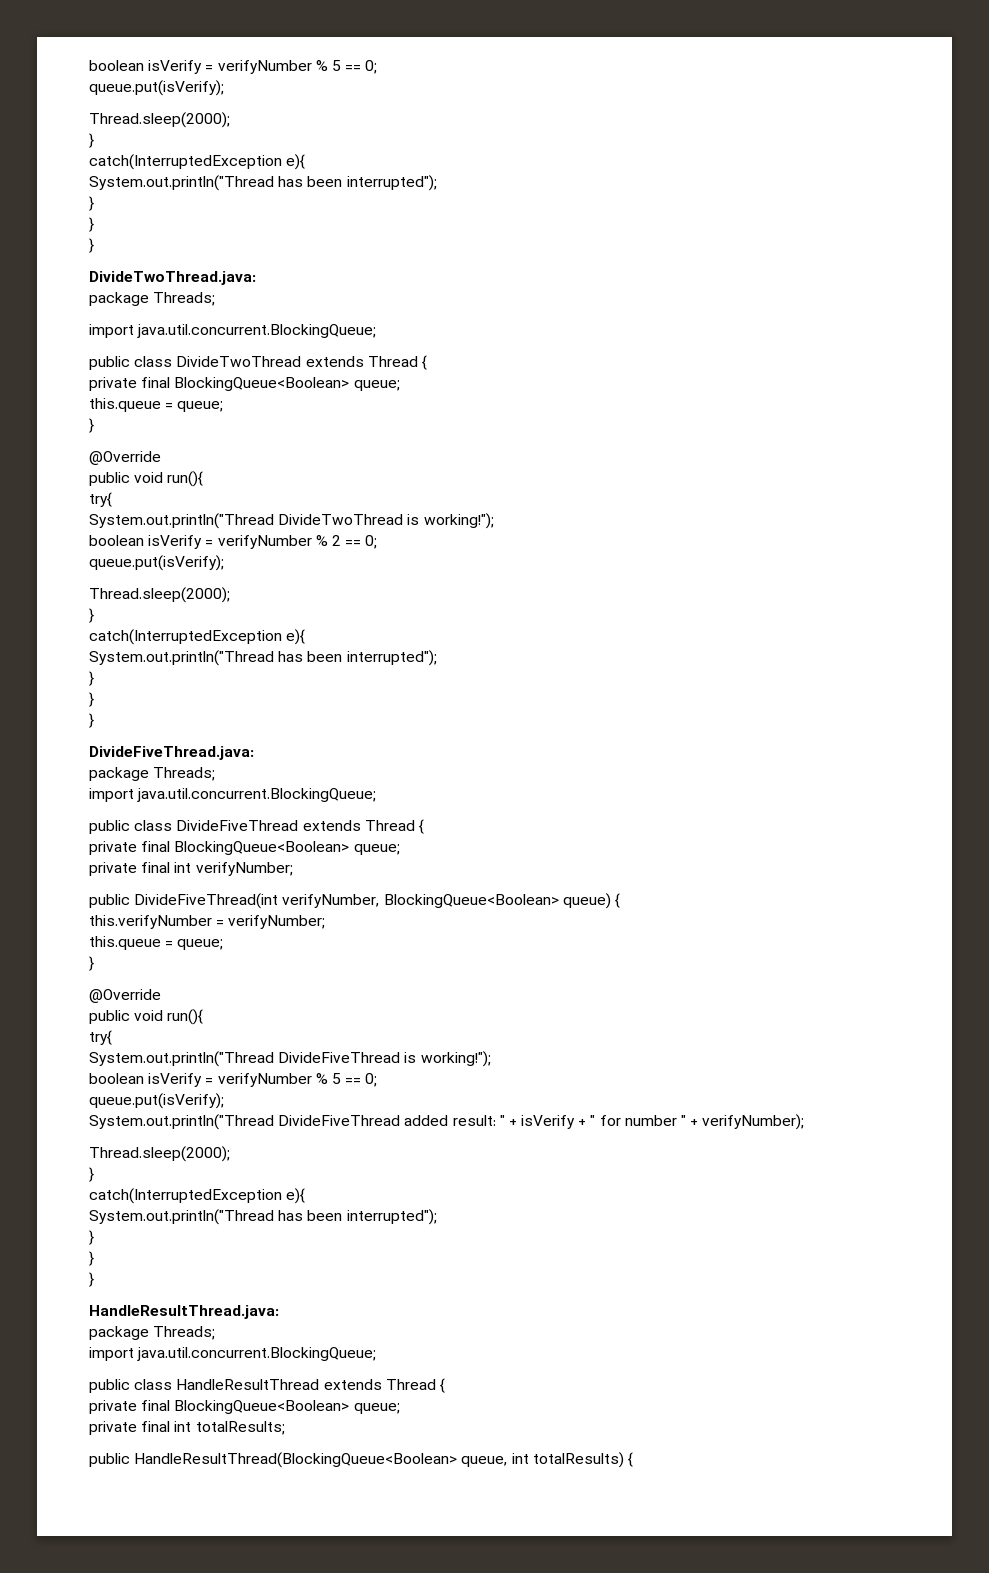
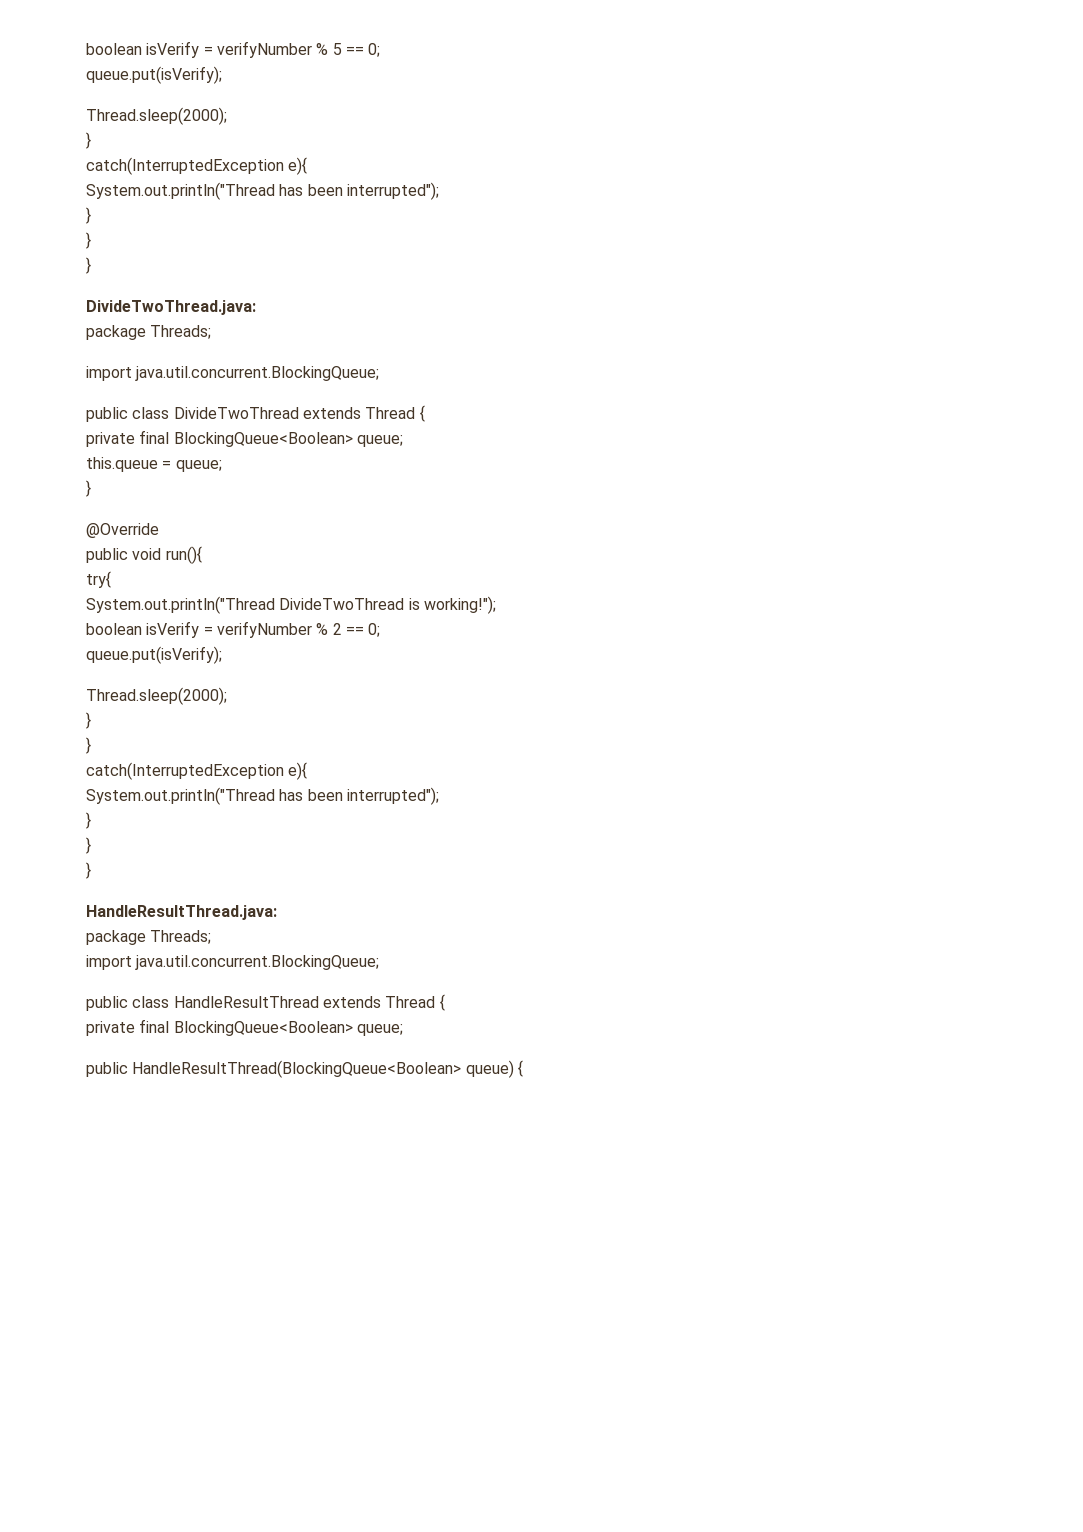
[89,629,306,645] [89,650,437,666] [89,671,94,686] [89,692,94,707] [89,713,94,728] [89,746,254,760] [89,767,216,781] [89,788,377,802] [89,819,424,834] [89,841,400,855] [89,862,293,876] [89,893,620,909] [89,915,326,929] [89,936,224,950] [89,956,94,971] [89,989,161,1003] [89,1009,204,1025] [89,1030,112,1045] [89,1051,491,1067] [89,1073,378,1087] [89,1093,224,1109] [89,1114,805,1130] [89,1146,230,1162] // catch(InterruptedException e){ // System.out.println("Thread has been interrupted"); // } // } // } // DivideFiveThread.java: // package Threads; // import java.util.concurrent.BlockingQueue; // public class DivideFiveThread extends Thread { // private final BlockingQueue<Boolean> queue; // private final int verifyNumber; // public DivideFiveThread(int verifyNumber, BlockingQueue<Boolean> queue) { // this.verifyNumber = verifyNumber; // this.queue = queue; // } // @Override // public void run(){ // try{ // System.out.println("Thread DivideFiveThread is working!"); // boolean isVerify = verifyNumber % 5 == 0; // queue.put(isVerify); // System.out.println("Thread DivideFiveThread added result: " + isVerify + " for number " + verifyNumber); // Thread.sleep(2000); -> (91, 720) none
[89,1421,285,1435] // private final int totalResults; -> (403, 1030) none
[461,1452,624,1468] queue, int totalResults) -> [465,1060,514,1078] queue)

